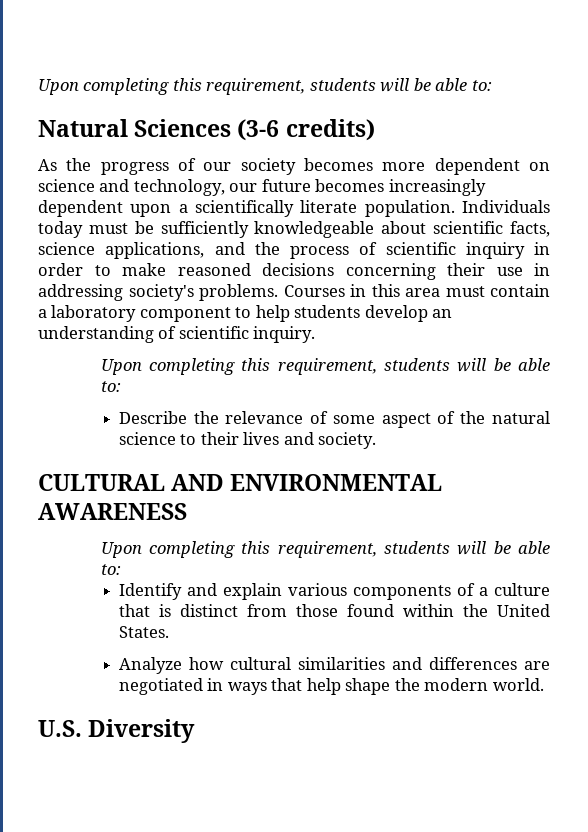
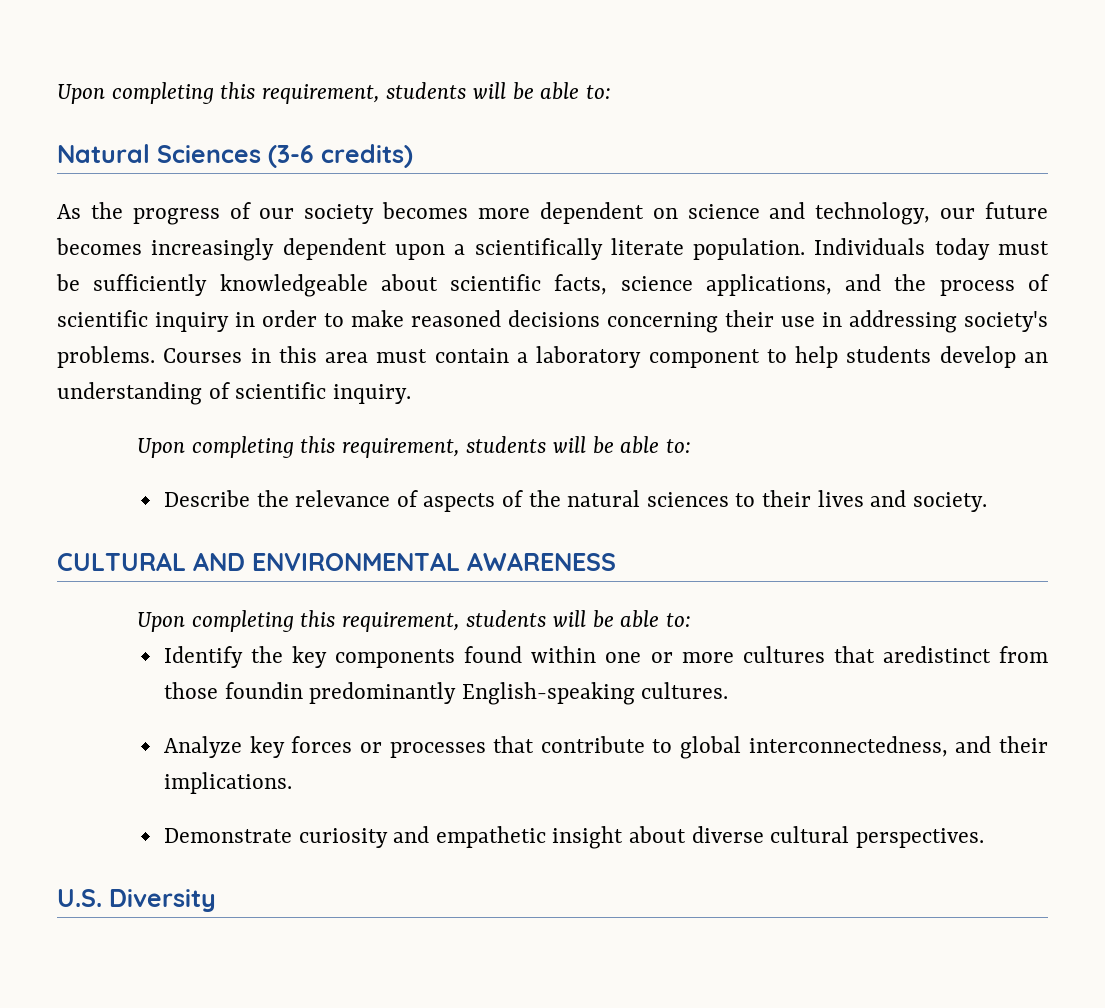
[332,413,431,428] some aspect -> [423,493,496,512] aspects
[118,432,176,445] science -> [646,492,729,507] sciences
[186,583,550,600] [118,604,550,617] [118,626,169,638] [118,657,550,674] [118,678,544,695] and explain various components of a culture that is distinct from those found within the United States. // Analyze how cultural similarities and differences are negotiated in ways that help shape the modern world. -> [251,646,1048,668] [163,682,729,705] [163,736,1049,759] [163,772,292,794] [163,826,984,849] the key components found within one or more cultures that aredistinct from those foundin predominantly English-speaking cultures. // Analyze key forces or processes that contribute to global interconnectedness, and their implications. // Demonstrate curiosity and empathetic insight about diverse cultural perspectives.

